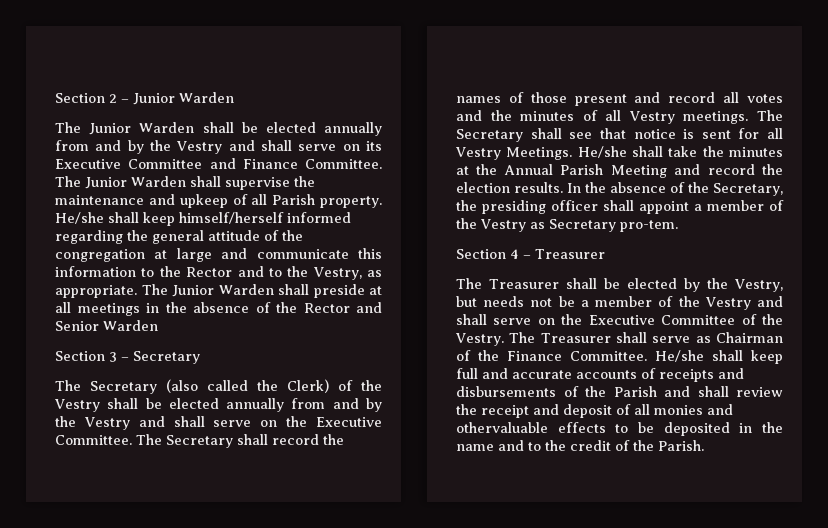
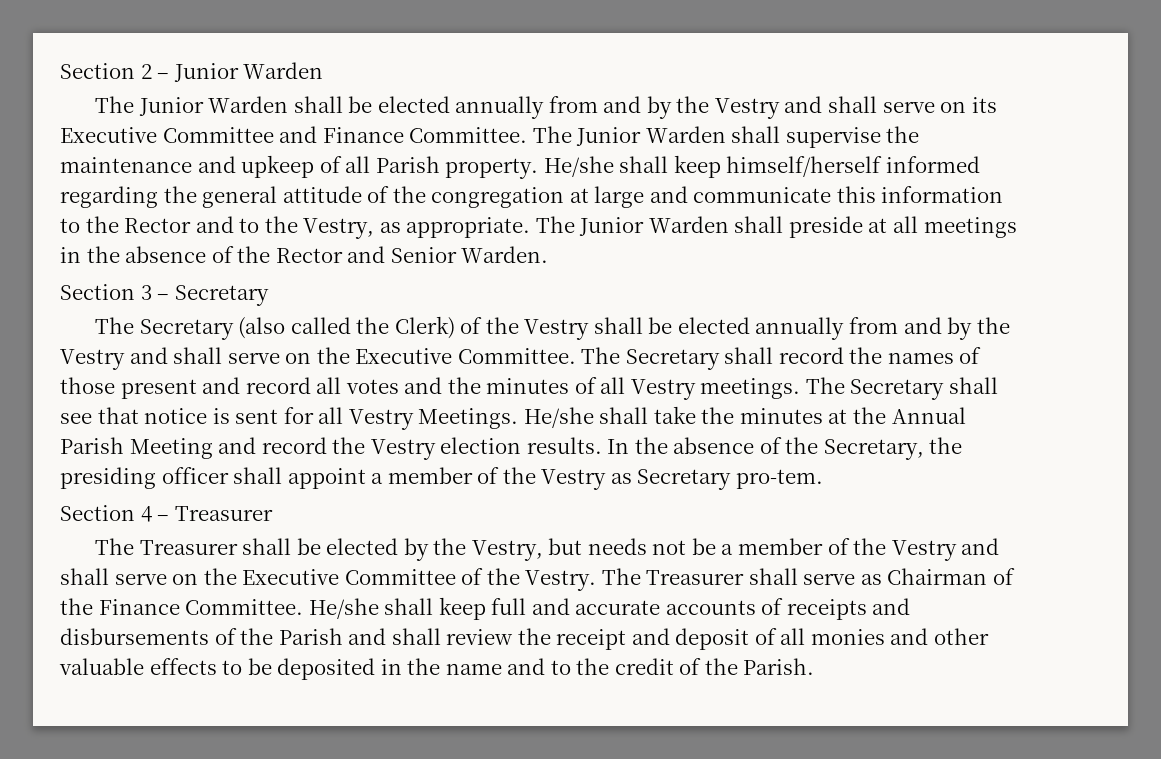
[103,320,158,331] Warden -> [461,246,549,263] Warden.
(783, 169) none -> [370,439,436,460] Vestry
[456,422,548,433] othervaluable -> [934,628,990,645] [59,658,144,675] other valuable

